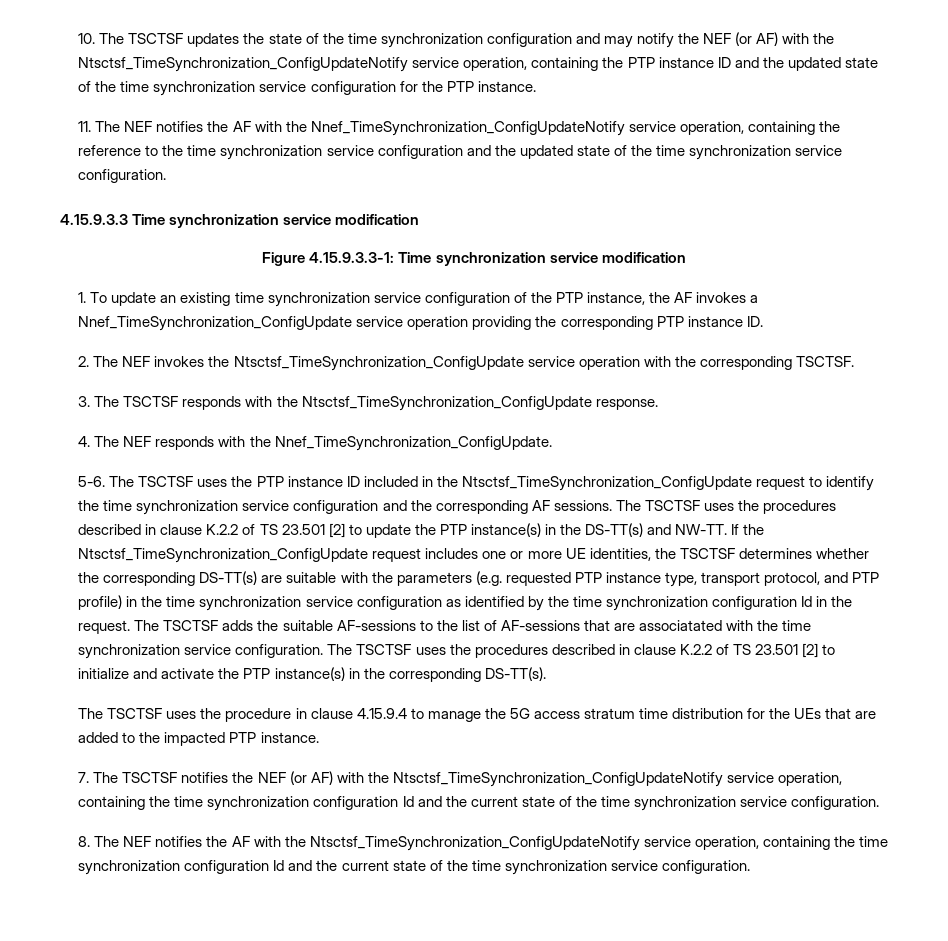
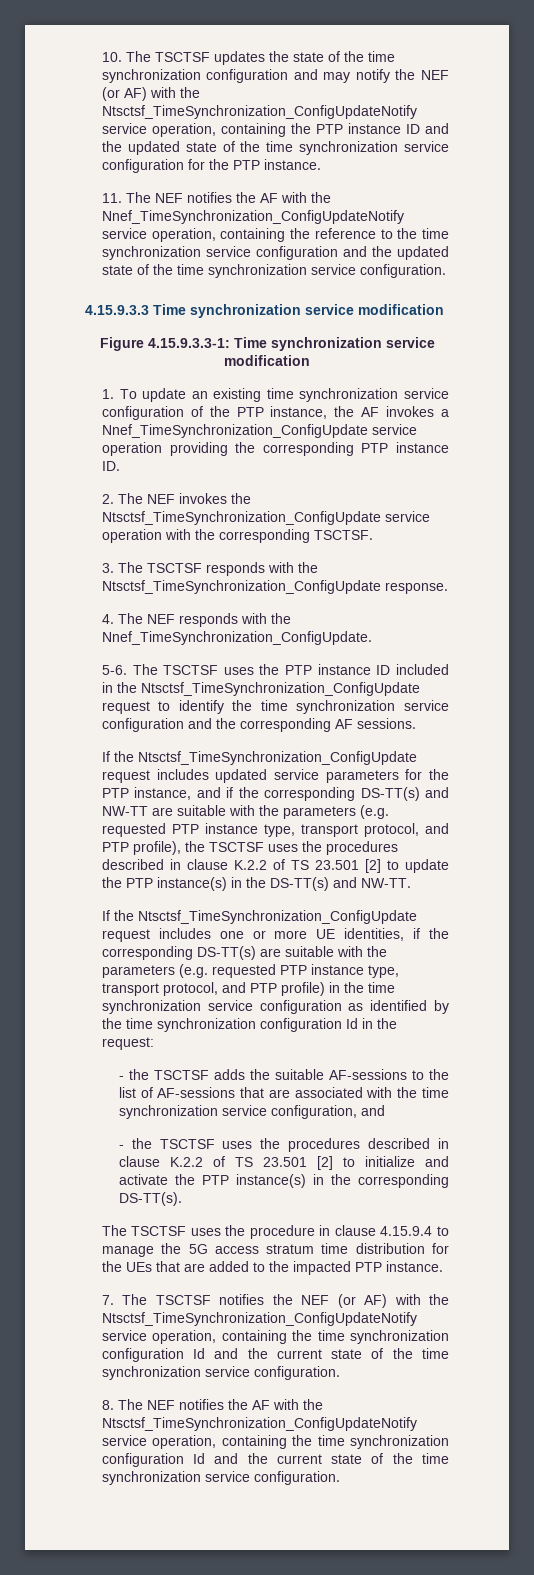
[615,500,641,511] The -> [101,751,417,765] [101,769,449,783] [101,787,449,801] [101,805,389,819] [101,823,449,837] [101,841,205,855] // If the Ntsctsf_TimeSynchronization_ConfigUpdate request includes updated service parameters for the PTP instance, and if the corresponding DS-TT(s) and NW-TT are suitable with the parameters (e.g. requested PTP instance type, transport protocol, and PTP profile), the
(728, 529) none -> (411, 883) //
[654,548,869,559] the TSCTSF determines whether -> [413,928,421,939] if
[78,620,160,634] request. The -> [101,1037,154,1050] [118,1069,149,1080] request: // - the
[638,620,722,631] associatated -> [294,1087,363,1098] associated
[235,644,353,658] configuration. The -> [270,1105,385,1119] [118,1138,152,1149] configuration, and // - the

